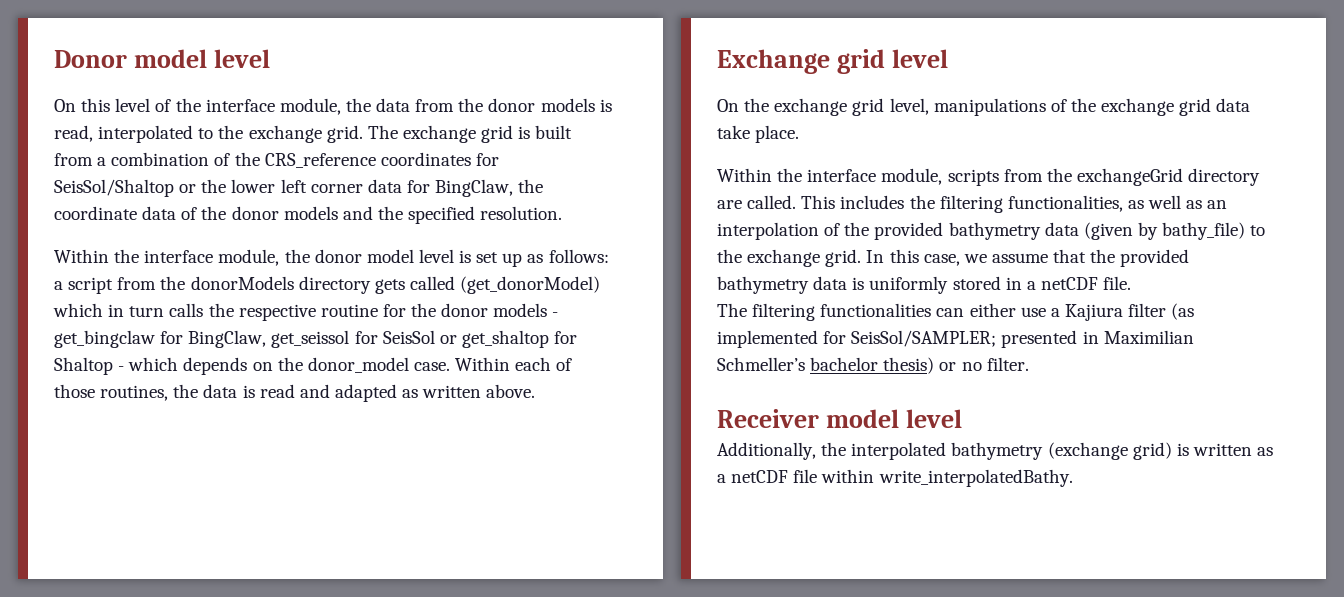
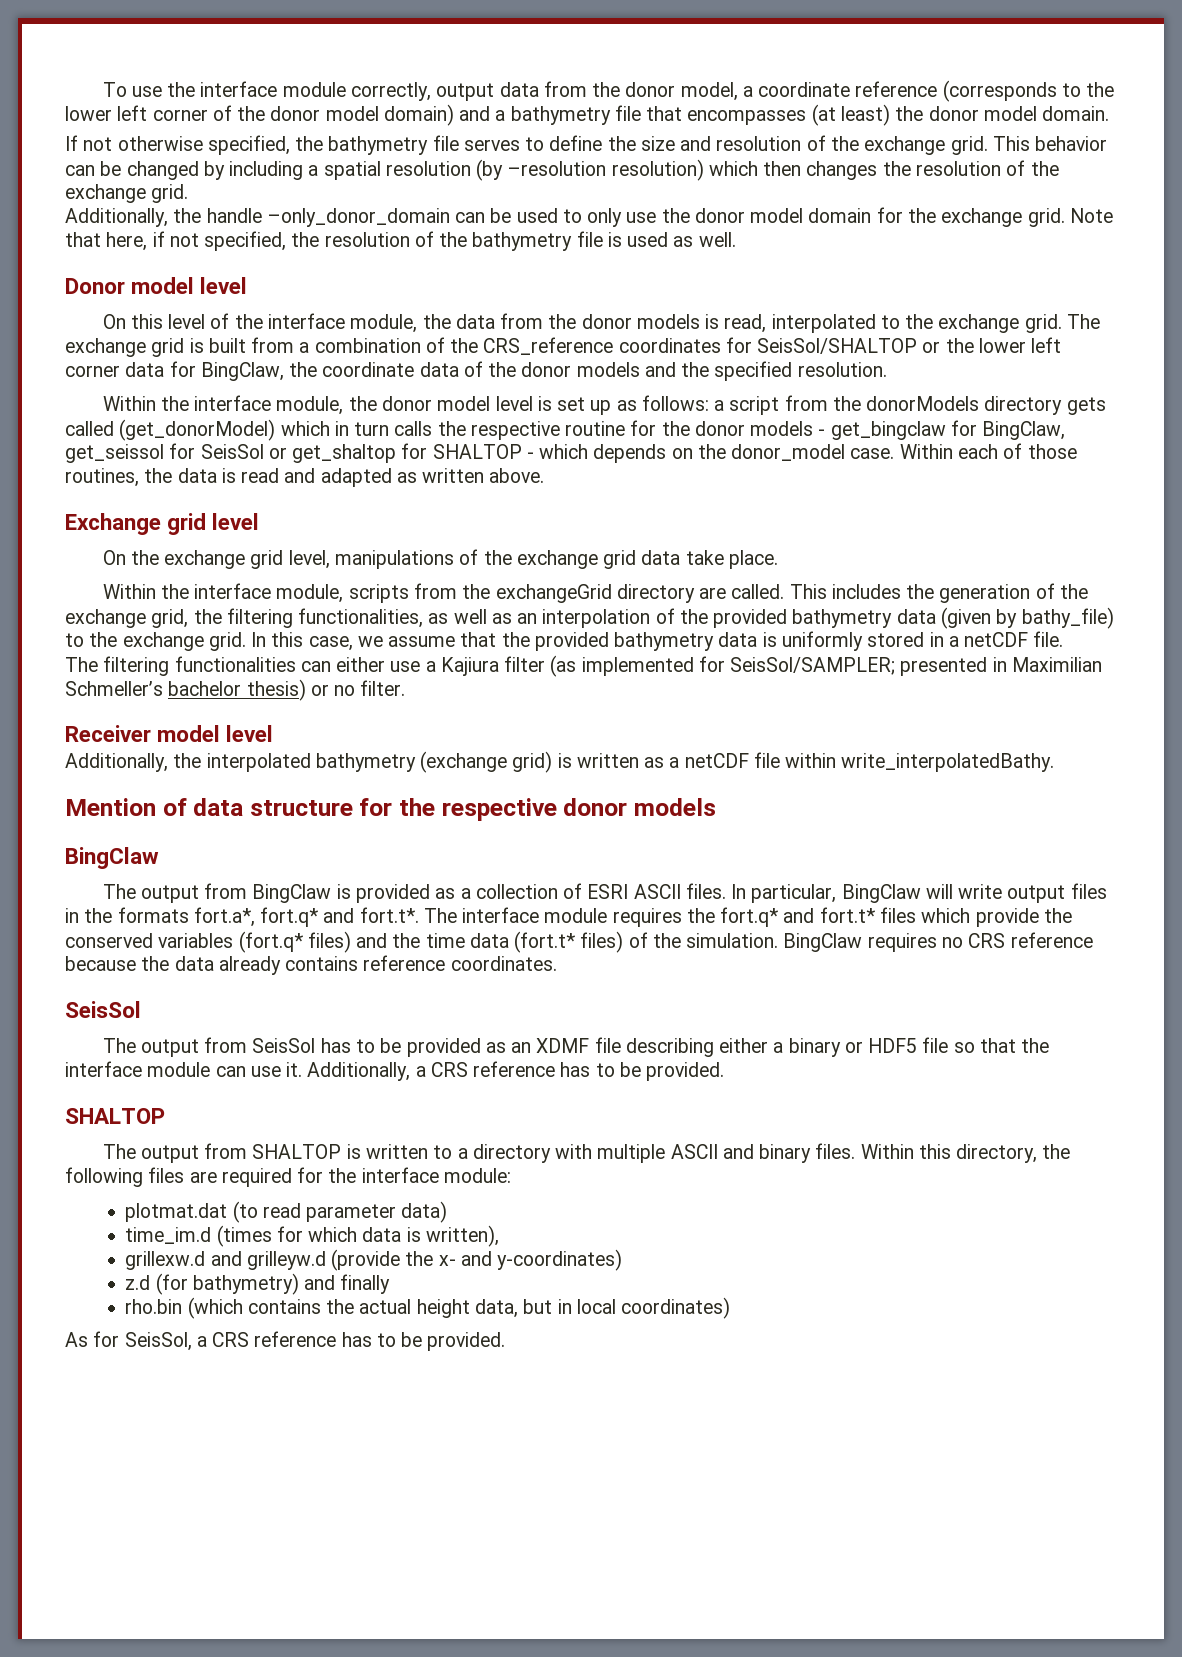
(54, 59) none -> [102,80,1115,102] [65,104,1110,126] [65,135,1108,155] [65,159,1059,181] [65,184,189,203] [65,207,1113,227] [65,231,736,251] To use the interface module correctly, output data from the donor model, a coordinate reference (corresponds to the lower left corner of the donor model domain) and a bathymetry file that encompasses (at least) the donor model domain. // If not otherwise specified, the bathymetry file serves to define the size and resolution of the exchange grid. This behavior can be changed by including a spatial resolution (by –resolution resolution) which then changes the resolution of the exchange grid. // Additionally, the handle –only_donor_domain can be used to only use the donor model domain for the exchange grid. Note that here, if not specified, the resolution of the bathymetry file is used as well. //
[54,179,174,197] SeisSol/Shaltop -> [757,338,918,354] SeisSol/SHALTOP
[54,357,113,375] Shaltop -> [432,444,522,459] SHALTOP
(935, 202) none -> [939,583,1088,603] [65,609,222,628] generation of the exchange grid, the
(1073, 478) none -> [65,798,716,821] [65,847,159,869] [102,883,1107,903] [65,907,1072,927] [65,931,1093,953] [65,955,557,975] [65,1001,141,1018] [102,1037,1050,1057] [65,1061,725,1081] [65,1108,165,1124] [102,1143,1071,1163] [65,1167,511,1187] [125,1201,448,1223] [125,1225,500,1247] [125,1249,623,1271] [125,1273,391,1295] [125,1297,731,1319] [65,1331,506,1351] // Mention of data structure for the respective donor models // BingClaw // The output from BingClaw is provided as a collection of ESRI ASCII files. In particular, BingClaw will write output files in the formats fort.a*, fort.q* and fort.t*. The interface module requires the fort.q* and fort.t* files which provide the conserved variables (fort.q* files) and the time data (fort.t* files) of the simulation. BingClaw requires no CRS reference because the data already contains reference coordinates. // SeisSol // The output from SeisSol has to be provided as an XDMF file describing either a binary or HDF5 file so that the interface module can use it. Additionally, a CRS reference has to be provided. // SHALTOP // The output from SHALTOP is written to a directory with multiple ASCII and binary files. Within this directory, the following files are required for the interface module: // plotmat.dat (to read parameter data) // time_im.d (times for which data is written), // grillexw.d and grilleyw.d (provide the x- and y-coordinates) // z.d (for bathymetry) and finally // rho.bin (which contains the actual height data, but in local coordinates) // As for SeisSol, a CRS reference has to be provided.

